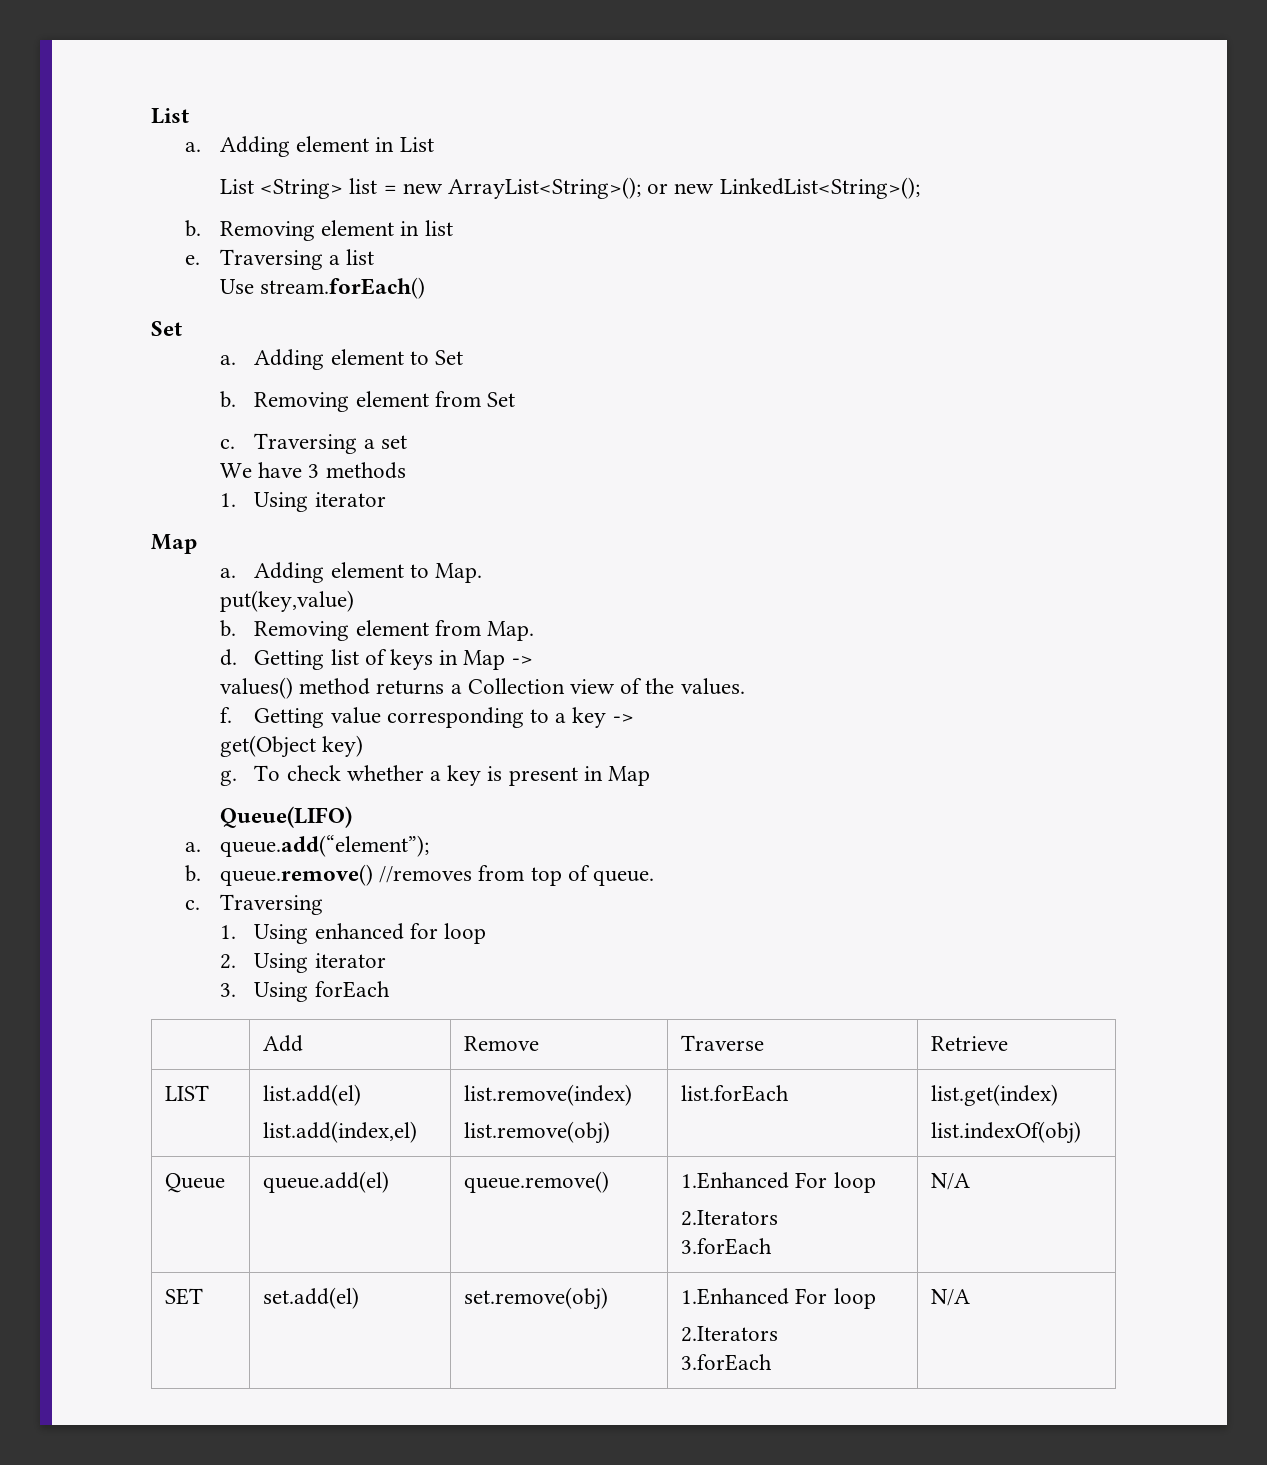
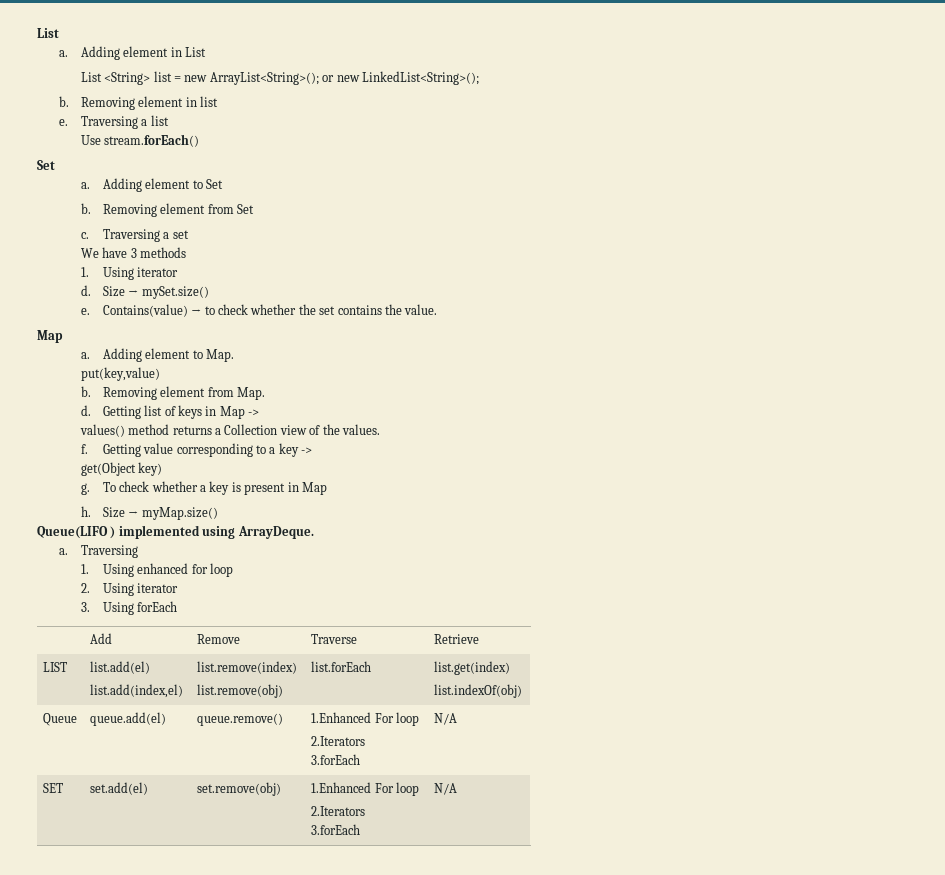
(386, 499) none -> [80,285,209,299] [80,304,438,317] // d. Size → mySet.size() // e. Contains(value) → to check whether the set contains the value.
[219,806,352,828] [185,835,429,857] [185,864,654,886] [185,900,201,910] Queue(LIFO) // a. queue.add(“element”); // b. queue.remove() //removes from top of queue. // c. -> [80,506,218,520] [37,525,314,539] [58,548,68,555] h. Size → myMap.size() // Queue(LIFO ) implemented using ArrayDeque. // a.

